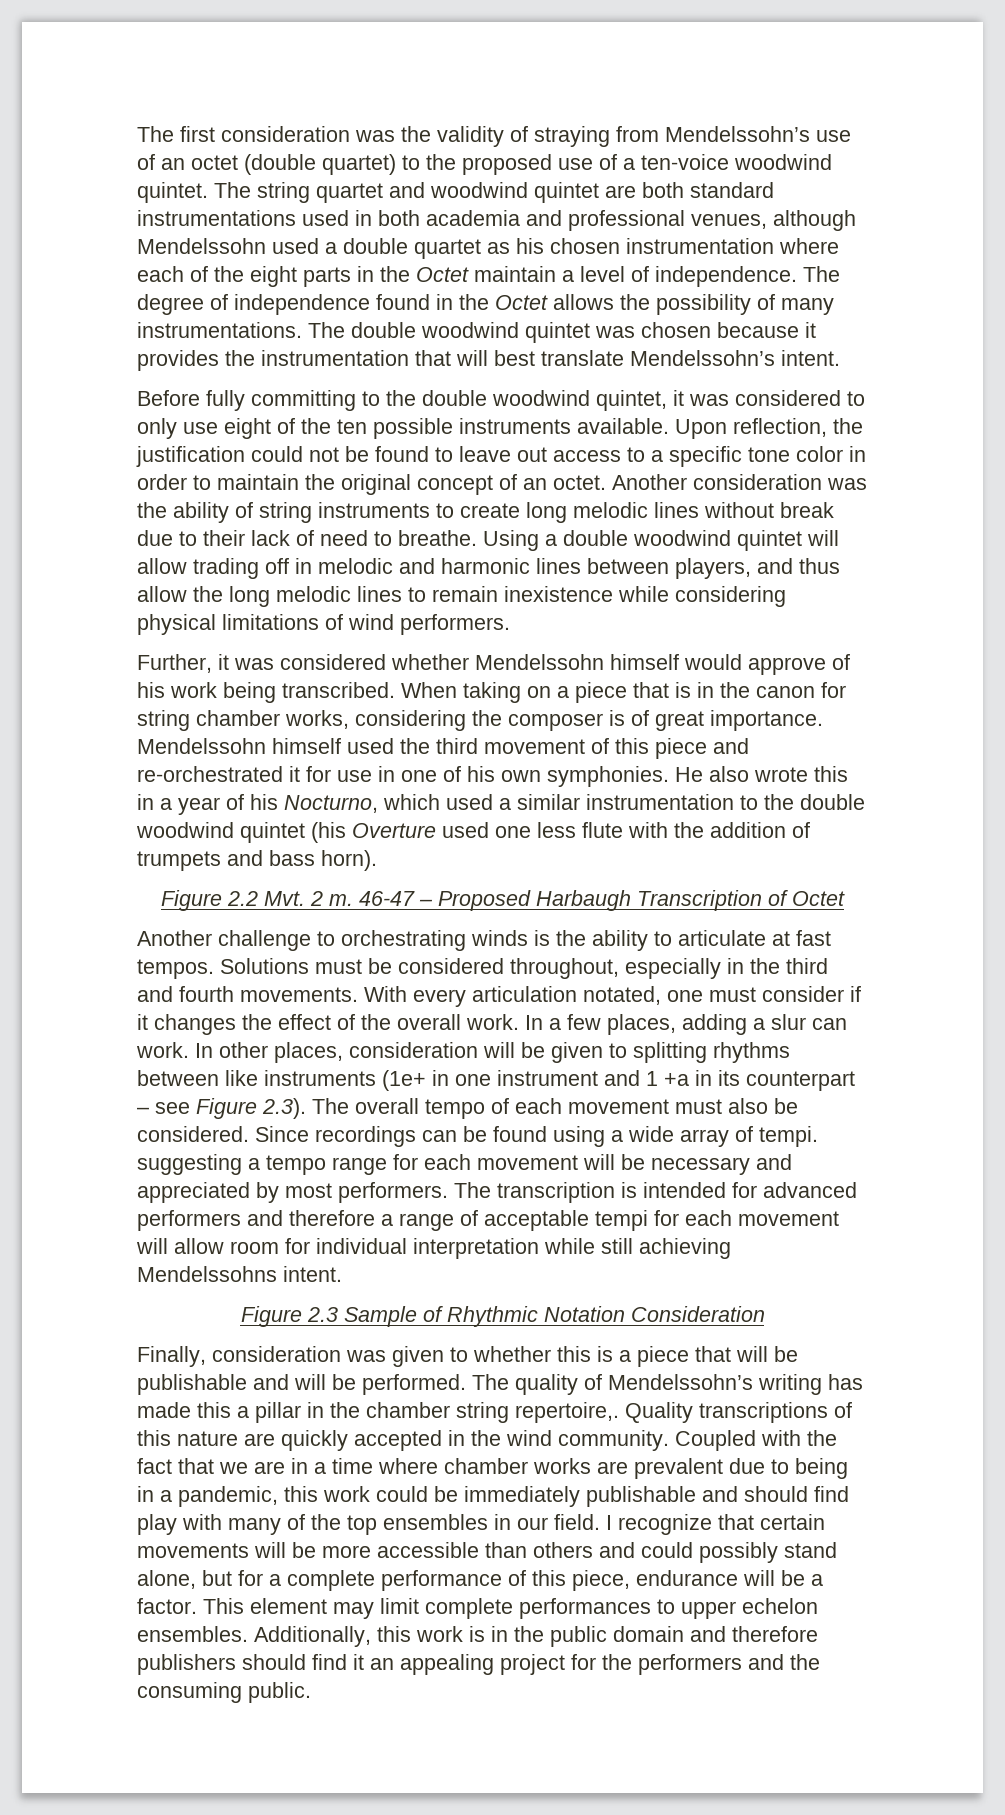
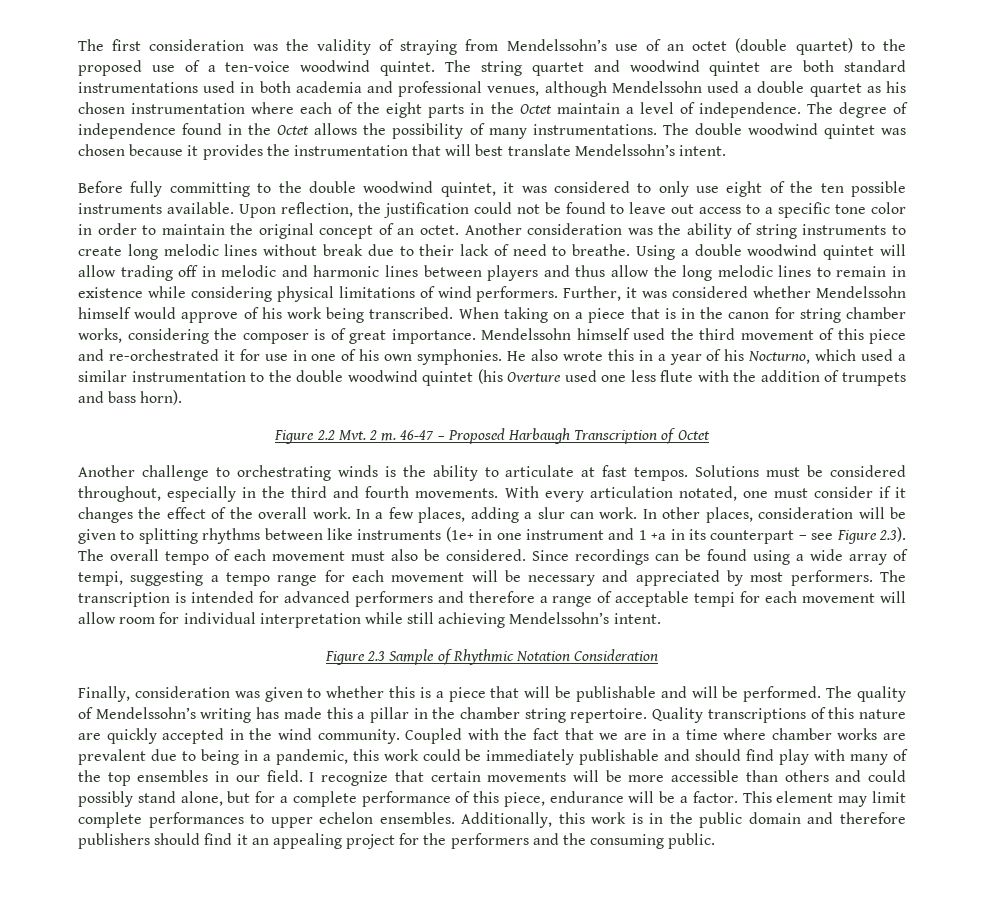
[675,558,751,579] players, -> [487,265,539,281] players
[504,586,613,602] inexistence -> [891,266,906,277] [78,287,143,298] in existence
(510, 624) // -> (559, 294) none
[759,1126,818,1147] tempi. -> [78,571,123,586] tempi,
[137,1266,277,1282] Mendelssohns -> [509,612,610,624] Mendelssohn’s
[515,1402,619,1423] repertoire,. -> [570,708,648,723] repertoire.

